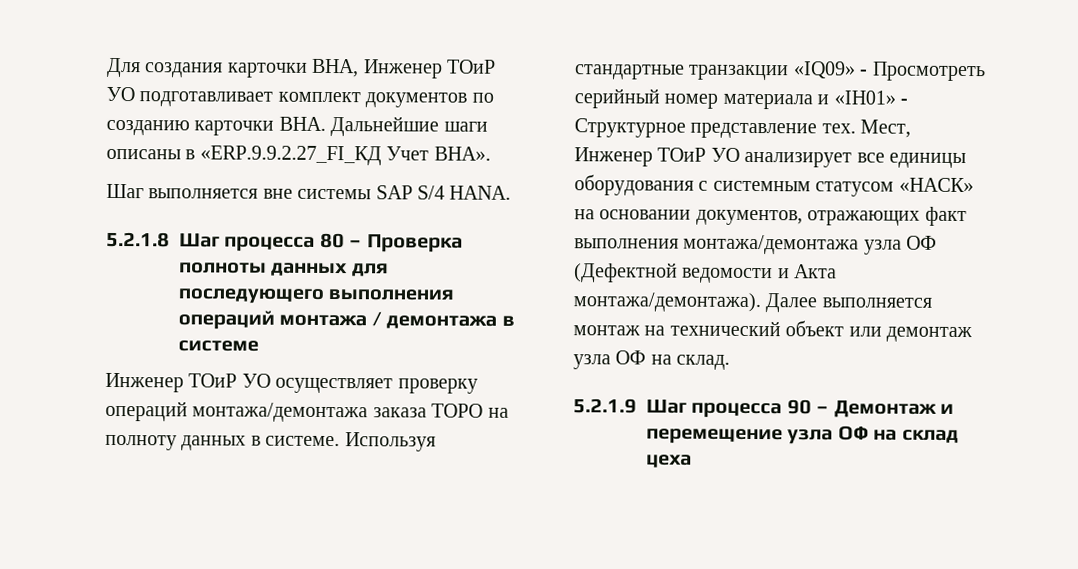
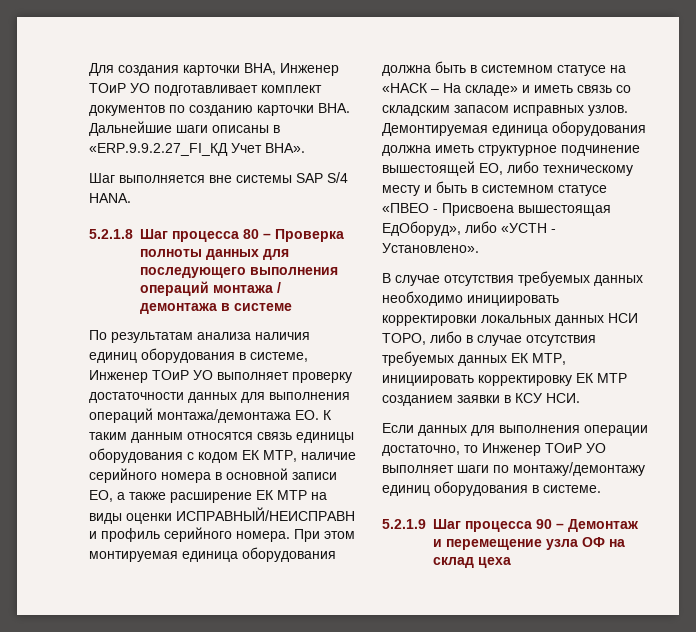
[105,372,478,394] [105,400,509,423] [105,432,436,452] [574,61,986,82] [574,88,908,110] [574,118,912,139] [574,147,966,169] [574,174,974,197] [574,206,967,227] [574,234,938,255] [574,262,838,284] [573,292,932,313] [573,320,972,343] [573,350,731,370] Инженер ТОиР УО осуществляет проверку операций монтажа/демонтажа заказа ТОРО на полноту данных в системе. Используя стандартные транзакции «IQ09» - Просмотреть серийный номер материала и «IH01» - Структурное представление тех. Мест, Инженер ТОиР УО анализирует все единицы оборудования с системным статусом «НАСК» на основании документов, отражающих факт выполнения монтажа/демонтажа узла ОФ (Дефектной ведомости и Акта монтажа/демонтажа). Далее выполняется монтаж на технический объект или демонтаж узла ОФ на склад. -> [89,330,310,343] [89,348,308,363] [89,370,352,383] [89,392,350,403] [89,408,332,423] [89,432,354,443] [89,448,356,463] [89,468,337,483] [89,490,327,503] [89,507,355,524] [89,527,355,542] [89,547,336,562] [382,61,626,76] [382,83,631,96] [382,105,628,116] [382,121,646,136] [382,145,640,156] [382,161,633,176] [382,181,607,196] [382,203,611,216] [382,221,556,236] [382,243,479,253] [382,271,643,286] [382,291,559,306] [382,313,638,326] [382,331,596,346] [382,351,566,366] [382,373,627,386] [382,393,580,406] [382,423,648,436] [382,443,606,456] [382,462,645,476] [382,481,601,496] По результатам анализа наличия единиц оборудования в системе, Инженер ТОиР УО выполняет проверку достаточности данных для выполнения операций монтажа/демонтажа ЕО. К таким данным относятся связь единицы оборудования с кодом ЕК МТР, наличие серийного номера в основной записи ЕО, а также расширение ЕК МТР на виды оценки ИСПРАВНЫЙ/НЕИСПРАВН и профиль серийного номера. При этом монтируемая единица оборудования должна быть в системном статусе на «НАСК – На складе» и иметь связь со складским запасом исправных узлов. Демонтируемая единица оборудования должна иметь структурное подчинение вышестоящей ЕО, либо техническому месту и быть в системном статусе «ПВЕО - Присвоена вышестоящая ЕдОборуд», либо «УСТН - Установлено». // В случае отсутствия требуемых данных необходимо инициировать корректировки локальных данных НСИ ТОРО, либо в случае отсутствия требуемых данных ЕК МТР, инициировать корректировку ЕК МТР созданием заявки в КСУ НСИ. // Если данных для выполнения операции достаточно, то Инженер ТОиР УО выполняет шаги по монтажу/демонтажу единиц оборудования в системе.

